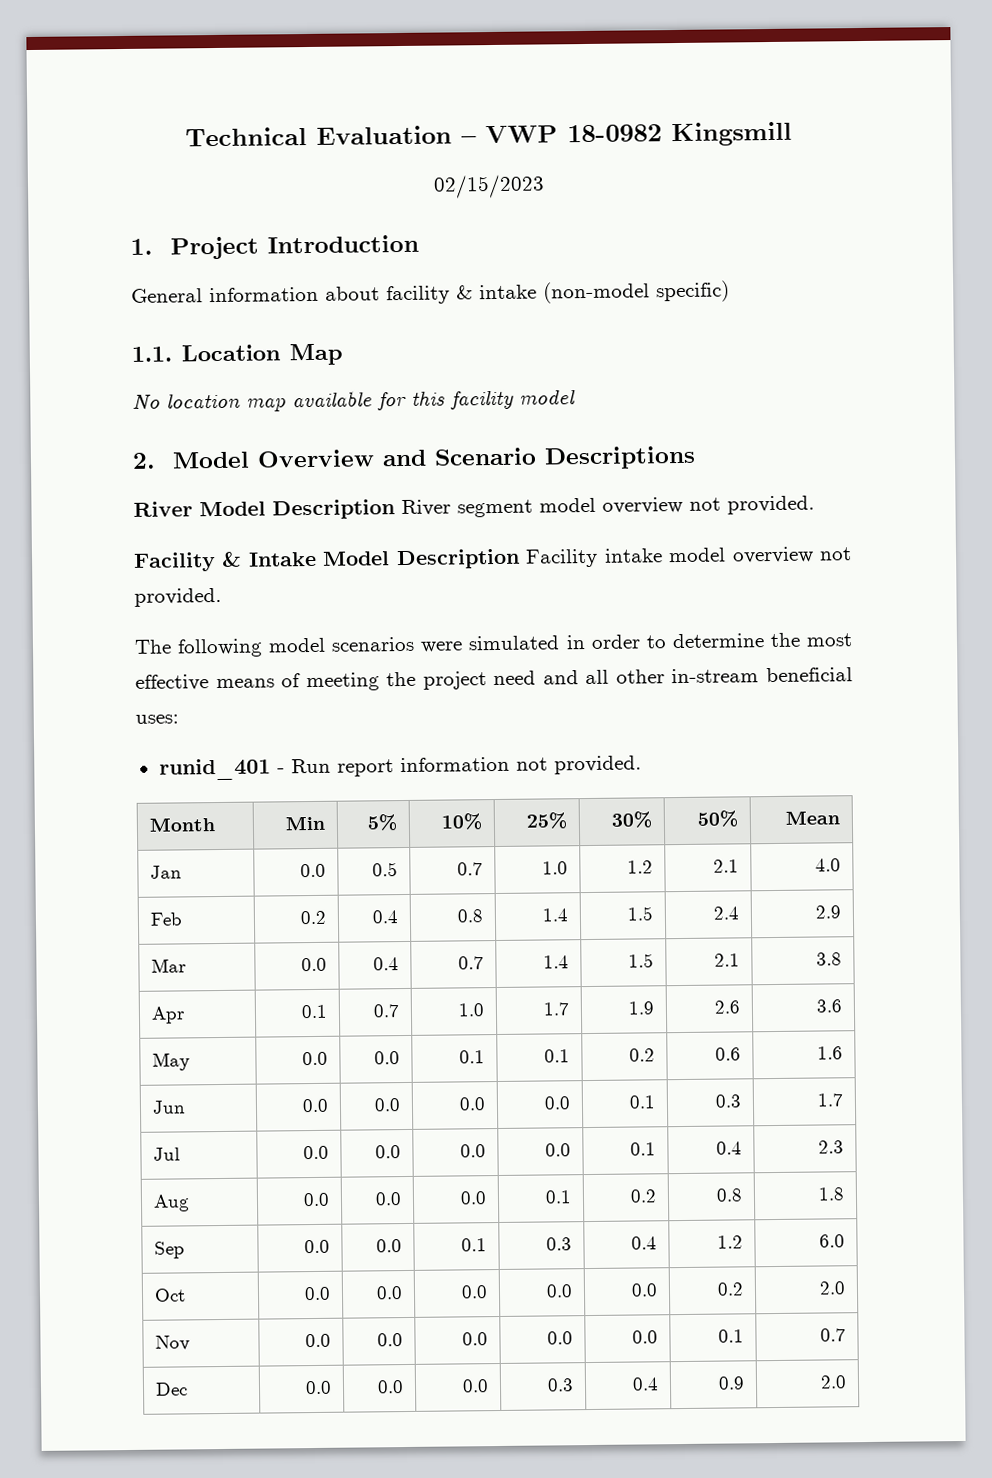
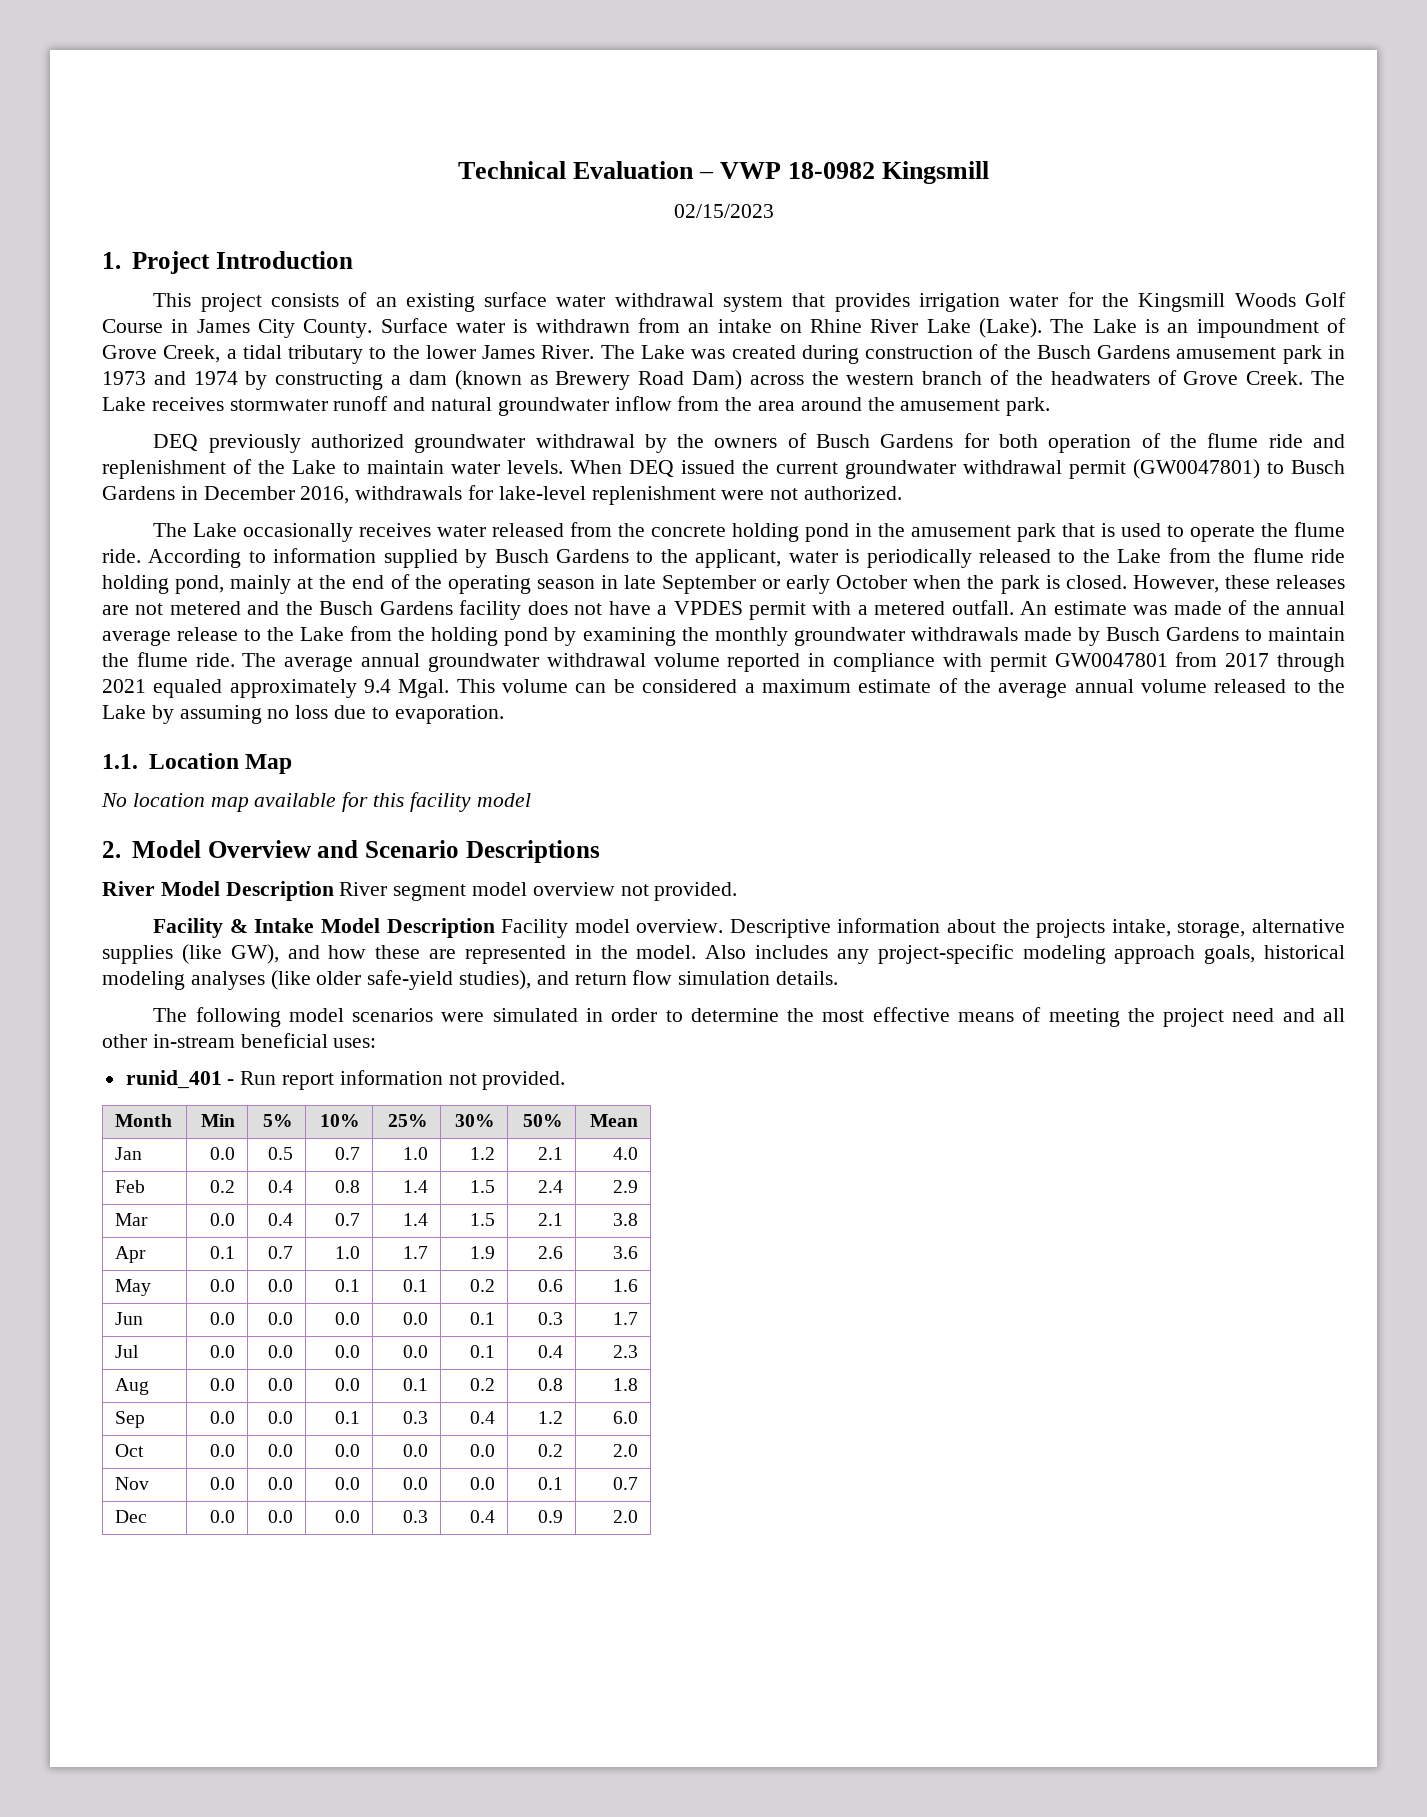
[131,280,730,305] General information about facility & intake (non-model specific) -> [153,292,1346,312] [102,318,1347,338] [102,344,1345,364] [102,370,1345,390] [102,396,1051,416] [153,433,1345,453] [102,459,1345,479] [102,485,903,505] [153,522,1345,542] [102,548,1345,568] [102,574,1346,594] [102,600,1345,620] [102,626,1345,646] [102,652,1346,672] [102,678,1345,698] [102,705,504,724] This project consists of an existing surface water withdrawal system that provides irrigation water for the Kingsmill Woods Golf Course in James City County. Surface water is withdrawn from an intake on Rhine River Lake (Lake). The Lake is an impoundment of Grove Creek, a tidal tributary to the lower James River. The Lake was created during construction of the Busch Gardens amusement park in 1973 and 1974 by constructing a dam (known as Brewery Road Dam) across the western branch of the headwaters of Grove Creek. The Lake receives stormwater runoff and natural groundwater inflow from the area around the amusement park. // DEQ previously authorized groundwater withdrawal by the owners of Busch Gardens for both operation of the flume ride and replenishment of the Lake to maintain water levels. When DEQ issued the current groundwater withdrawal permit (GW0047801) to Busch Gardens in December 2016, withdrawals for lake-level replenishment were not authorized. // The Lake occasionally receives water released from the concrete holding pond in the amusement park that is used to operate the flume ride. According to information supplied by Busch Gardens to the applicant, water is periodically released to the Lake from the flume ride holding pond, mainly at the end of the operating season in late September or early October when the park is closed. However, these releases are not metered and the Busch Gardens facility does not have a VPDES permit with a metered outfall. An estimate was made of the annual average release to the Lake from the holding pond by examining the monthly groundwater withdrawals made by Busch Gardens to maintain the flume ride. The average annual groundwater withdrawal volume reported in compliance with permit GW0047801 from 2017 through 2021 equaled approximately 9.4 Mgal. This volume can be considered a maximum estimate of the average annual volume released to the Lake by assuming no loss due to evaporation.
[603,546,853,564] [134,587,222,607] intake model overview not provided. -> [574,918,1345,938] [102,944,1345,964] [102,970,839,990] model overview. Descriptive information about the projects intake, storage, alternative supplies (like GW), and how these are represented in the model. Also includes any project-specific modeling approach goals, historical modeling analyses (like older safe-yield studies), and return flow simulation details.

